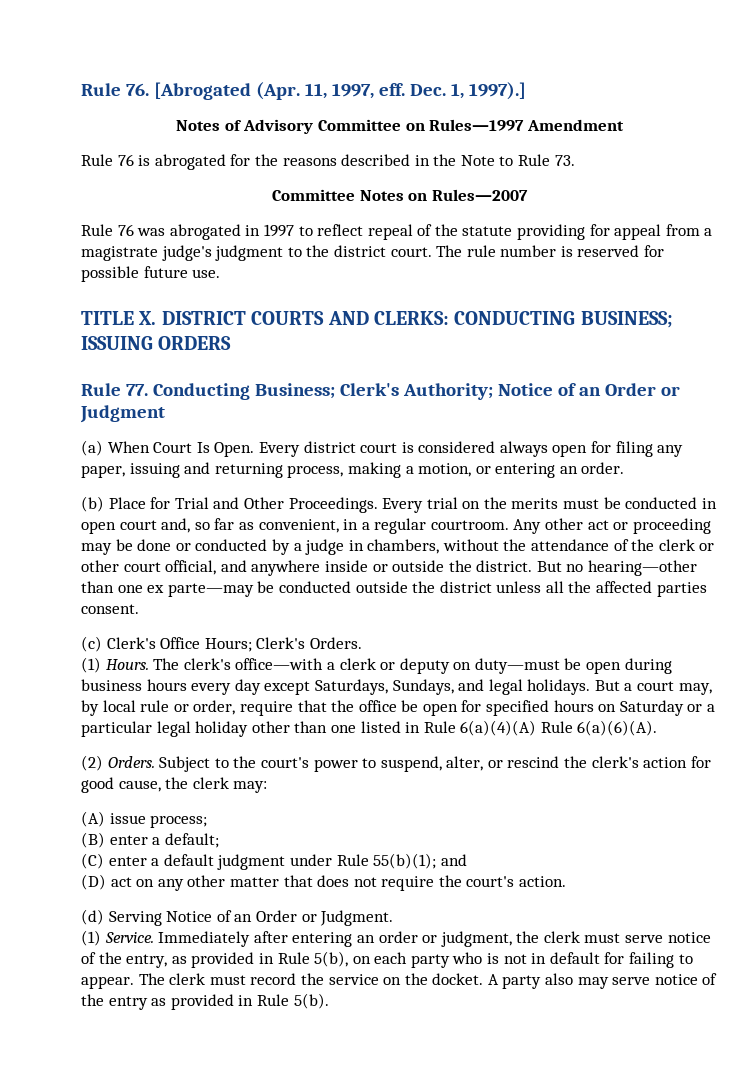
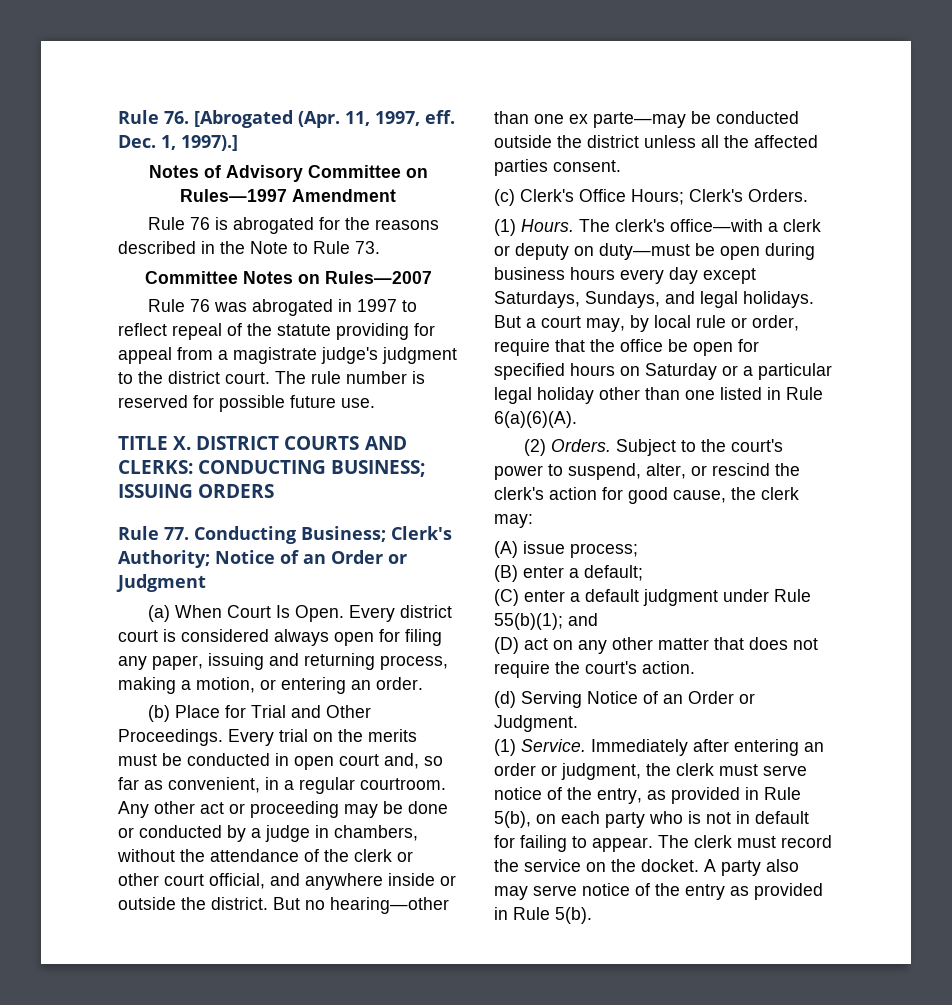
[460,720,573,736] 6(a)(4)(A) Rule -> (823, 393) none

